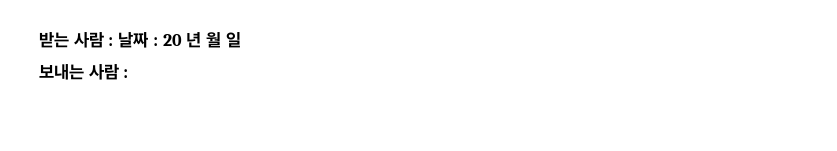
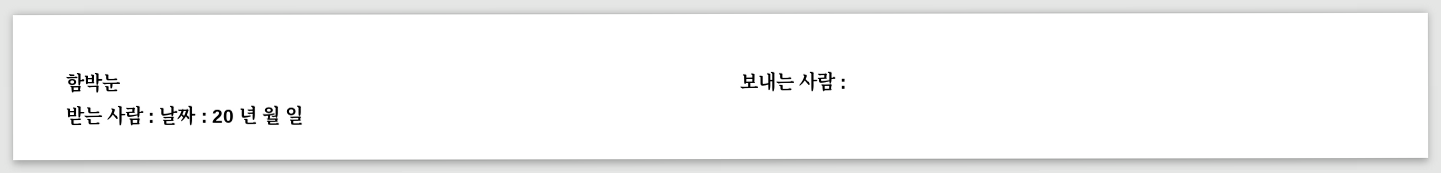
(39, 40) none -> [65,71,122,94] 함박눈 //

